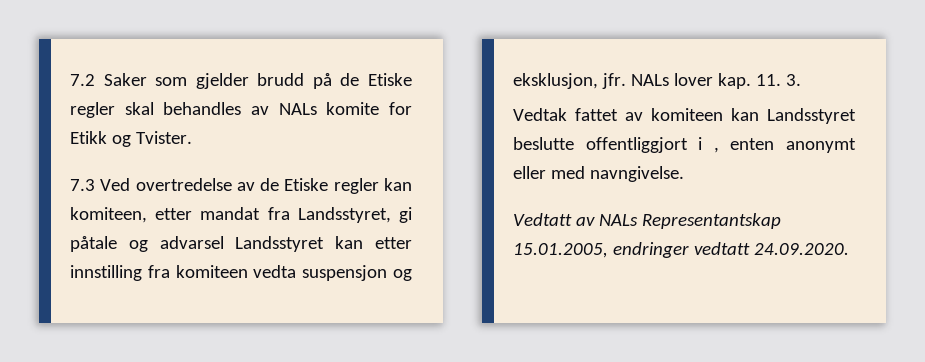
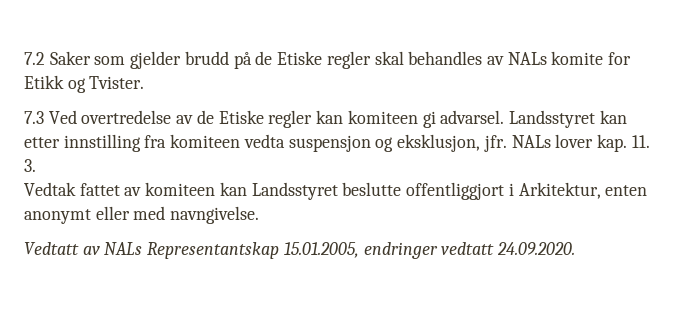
[70,207,412,223] [70,236,224,252] komiteen, etter mandat fra Landsstyret, gi påtale og advarsel -> [347,110,505,128] komiteen gi advarsel.
[713,147,719,153] , -> [518,182,601,199] Arkitektur,

